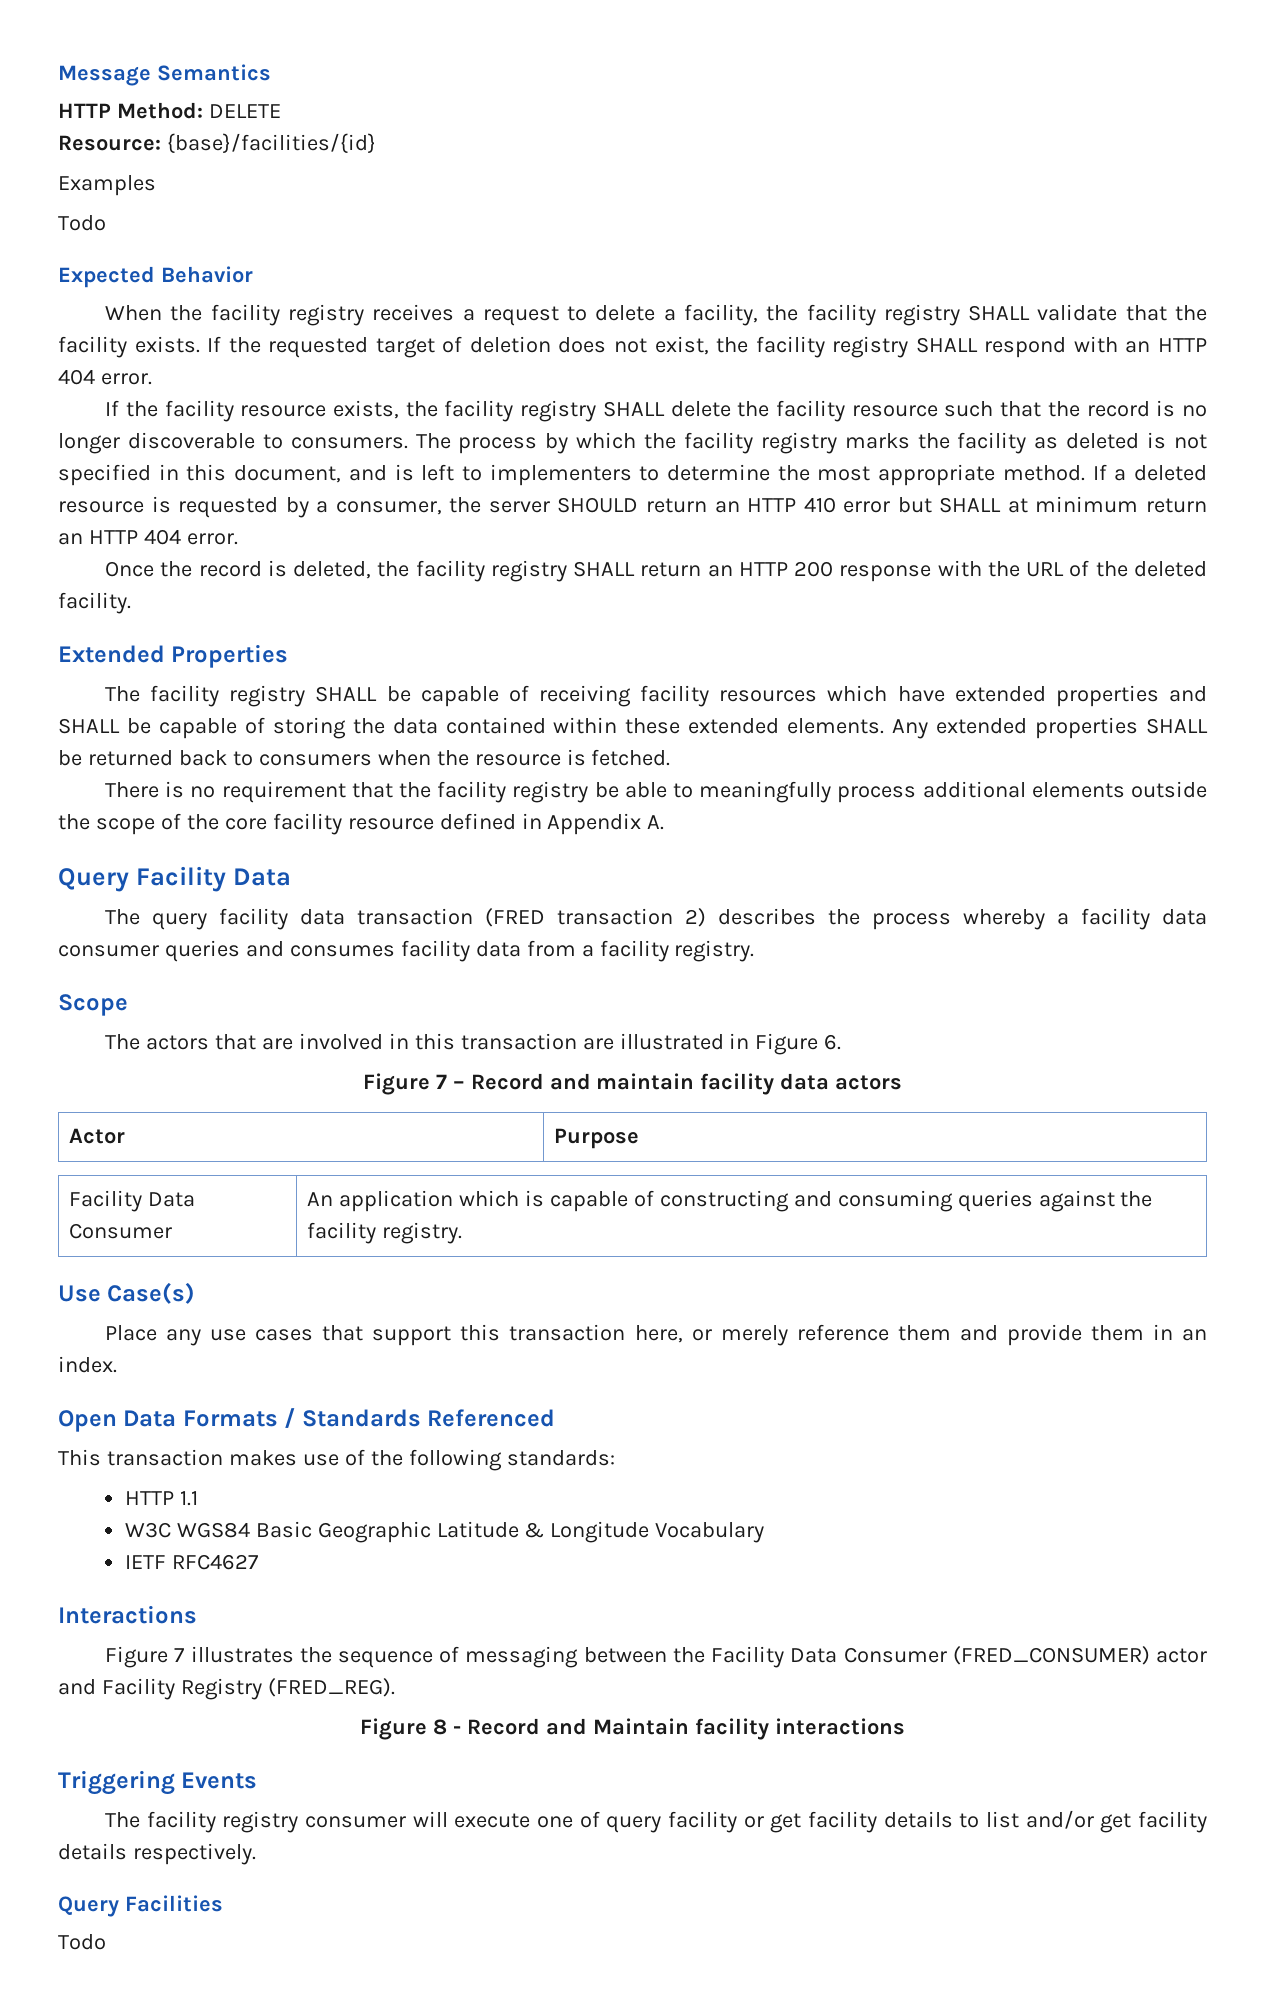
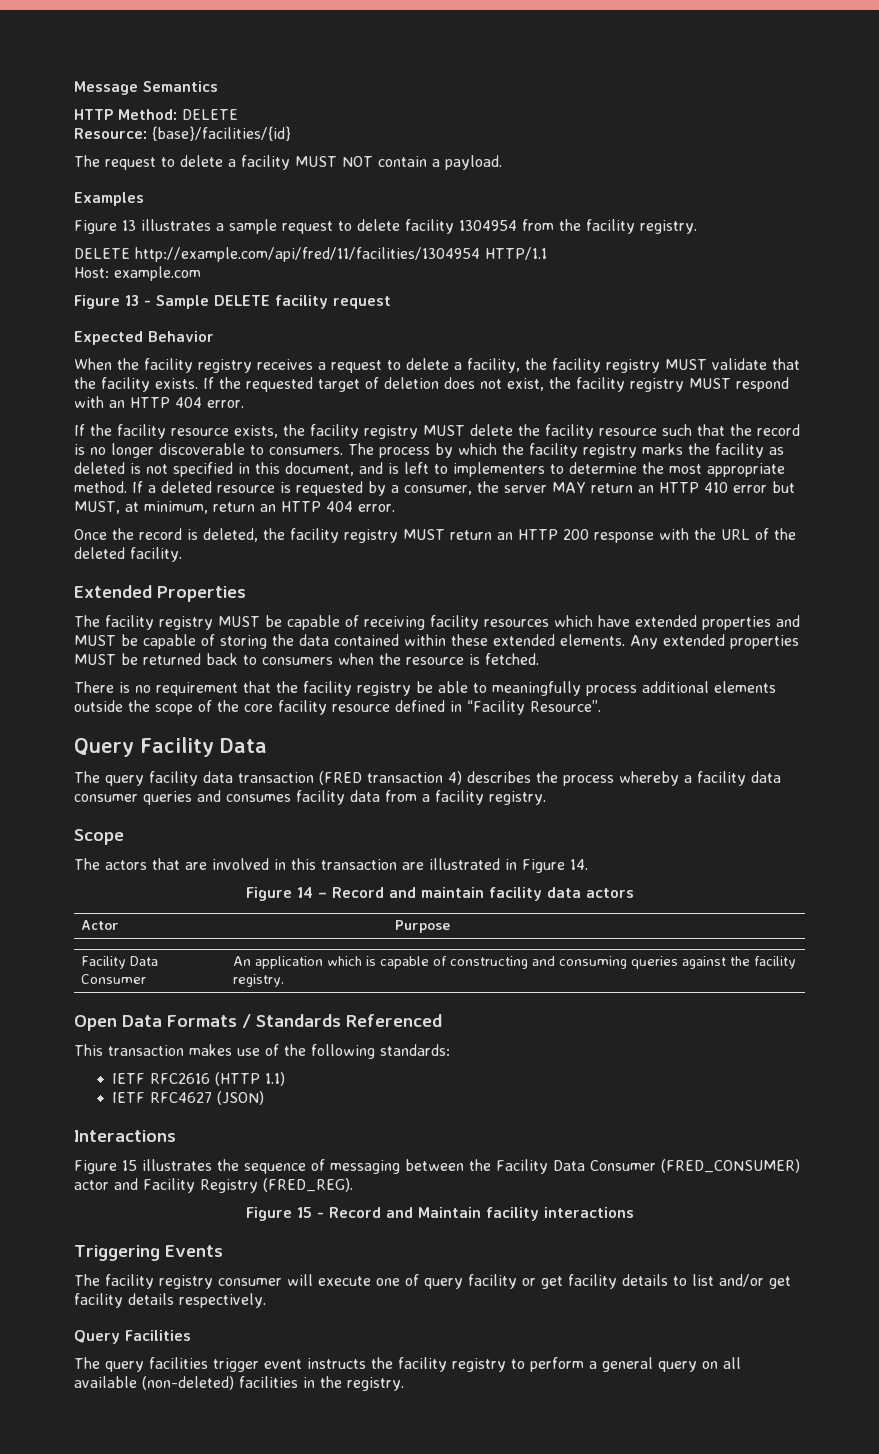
[58,175,156,196] [58,215,106,231] Examples // Todo -> [74,155,502,170] [74,192,144,206] [74,219,697,234] [74,247,547,262] [74,266,201,281] [74,295,391,309] The request to delete a facility MUST NOT contain a payload. // Examples // Figure 13 illustrates a sample request to delete facility 1304954 from the facility registry. // DELETE http://example.com/api/fred/11/facilities/1304954 HTTP/1.1 // Host: example.com // Figure 13 - Sample DELETE facility request
[968,305,1031,321] SHALL -> [665,359,707,370] MUST
[915,337,978,353] SHALL -> [689,378,731,389] MUST
[602,401,665,417] SHALL -> [423,425,465,436] MUST
[557,497,639,513] SHOULD -> [552,482,586,493] MAY
[939,496,1139,513] SHALL at minimum -> [74,501,208,514] MUST, at minimum,
[573,561,636,577] SHALL -> [403,529,445,540] MUST
[315,686,378,702] SHALL -> [218,616,260,627] MUST
[58,718,120,734] SHALL -> [74,635,116,646] MUST
[1146,718,1209,734] SHALL -> [74,654,116,665] MUST
[547,813,665,835] Appendix A. -> [467,700,601,715] “Facility Resource”.
[685,908,707,927] 2) -> [448,771,462,785] 4)
[824,1034,842,1050] [362,1073,447,1095] 6. // Figure 7 -> [570,859,588,870] [245,887,313,901] 14. // Figure 14
[58,1282,196,1304] [105,1324,1207,1346] [58,1356,117,1373] // Use Case(s) // Place any use cases that support this transaction here, or merely reference them and provide them in an index. -> (285, 980) none
[124,1491,198,1506] [124,1521,765,1543] HTTP 1.1 // W3C WGS84 Basic Geographic Latitude & Longitude Vocabulary -> [112,1072,286,1086] IETF RFC2616 (HTTP 1.1)
(258, 1562) none -> [217,1091,265,1105] (JSON)
[174,1648,185,1662] 7 -> [122,1160,137,1171] 15
[433,1719,448,1735] 8 -> [296,1207,312,1218] 15
[58,1934,106,1950] Todo -> [74,1357,741,1372] [74,1376,404,1391] The query facilities trigger event instructs the facility registry to perform a general query on all available (non-deleted) facilities in the registry.

